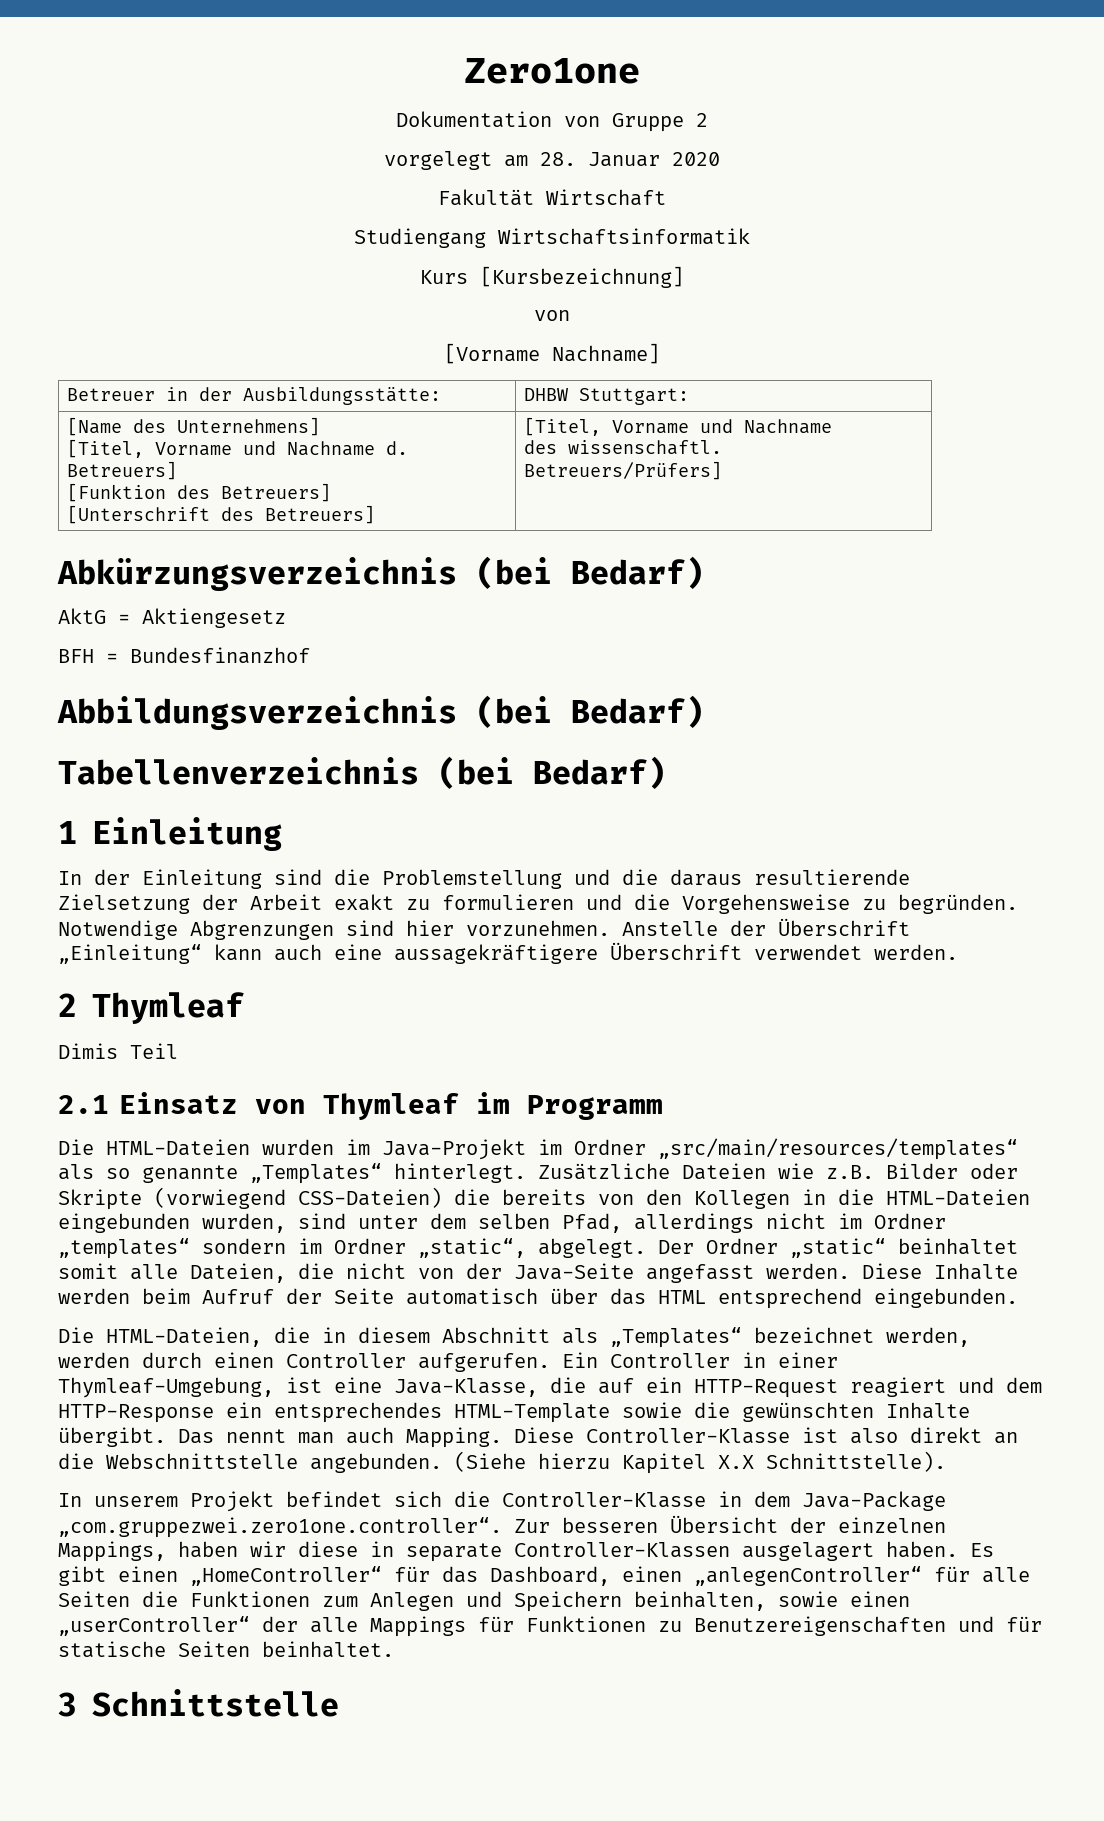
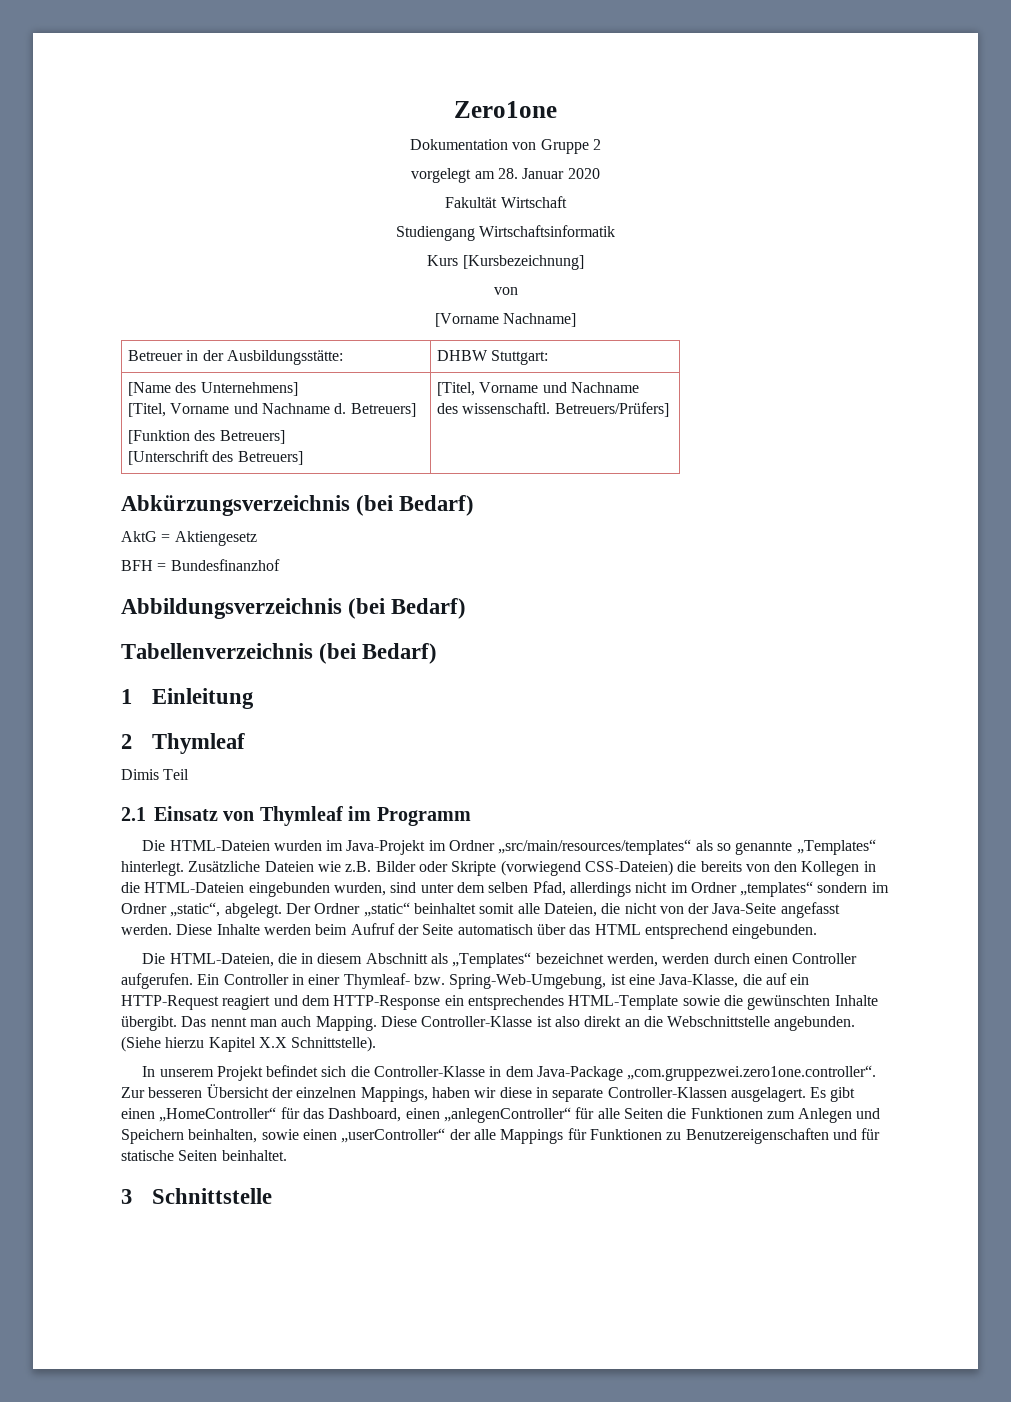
[58,869,910,889] [58,894,1018,914] [58,918,910,940] [58,942,958,964] // In der Einleitung sind die Problemstellung und die daraus resultierende Zielsetzung der Arbeit exakt zu formulieren und die Vorgehensweise zu begründen. Notwendige Abgrenzungen sind hier vorzunehmen. Anstelle der Überschrift „Einleitung“ kann auch eine aussagekräftigere Überschrift verwendet werden. -> (255, 698) none
[58,1377,274,1398] Thymleaf-Umgebung, -> [343,973,607,989] Thymleaf- bzw. Spring-Web-Umgebung,
[742,1541,958,1561] ausgelagert haben. -> [730,1087,806,1102] ausgelagert.

